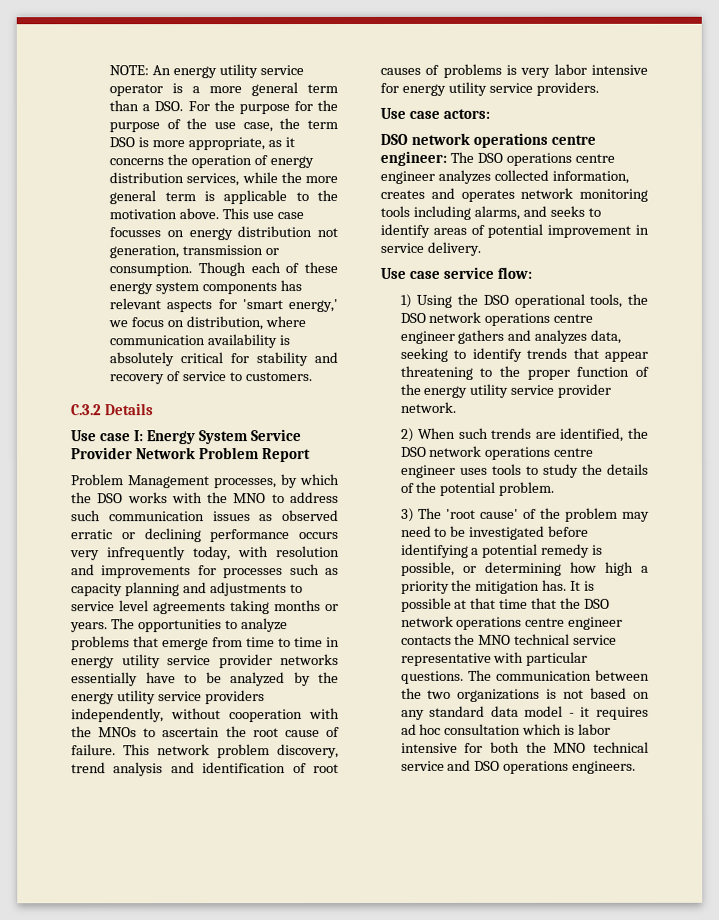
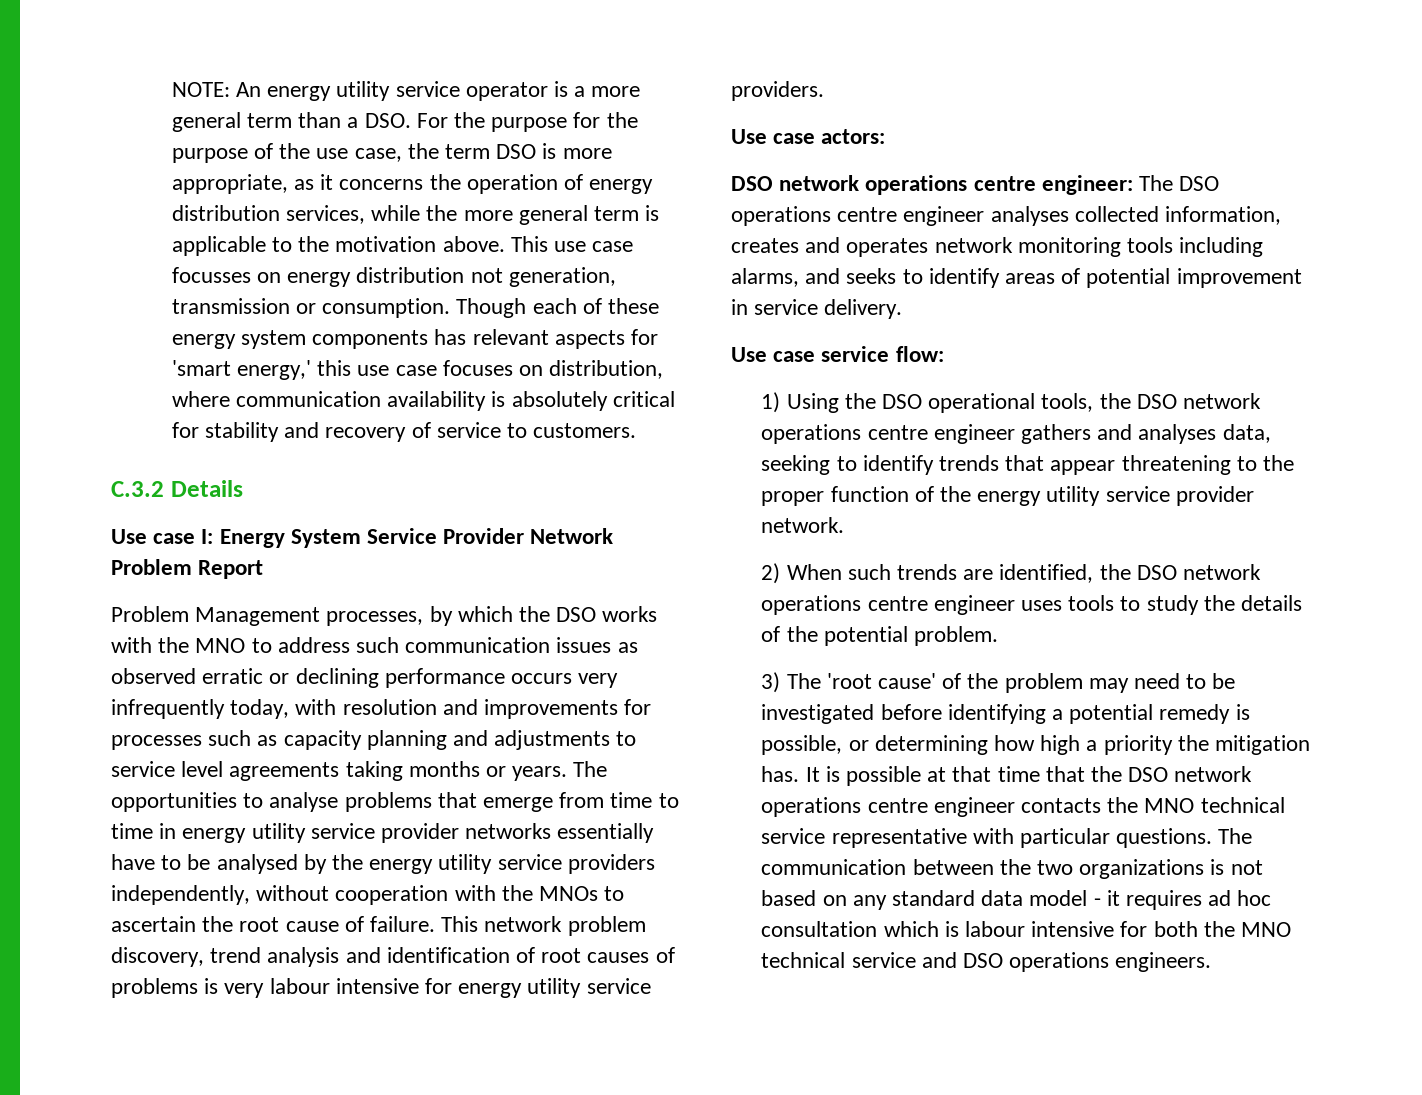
[108,317,165,328] we focus -> [317,360,513,376] this use case focuses
[240,618,288,633] analyze -> [269,792,339,812] analyse
[230,672,285,687] analyzed -> [216,854,298,874] analysed
[553,63,587,75] labor -> [269,978,330,994] labour
[437,169,491,184] analyzes -> [990,206,1069,226] analyses
[534,329,588,344] analyzes -> [1138,424,1217,444] analyses
[578,723,612,735] labor -> [964,921,1025,937] labour

